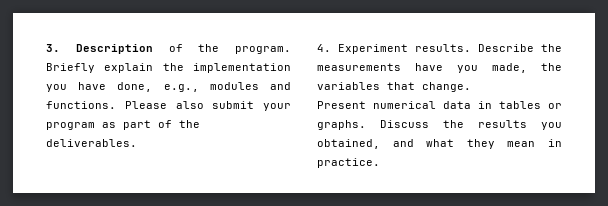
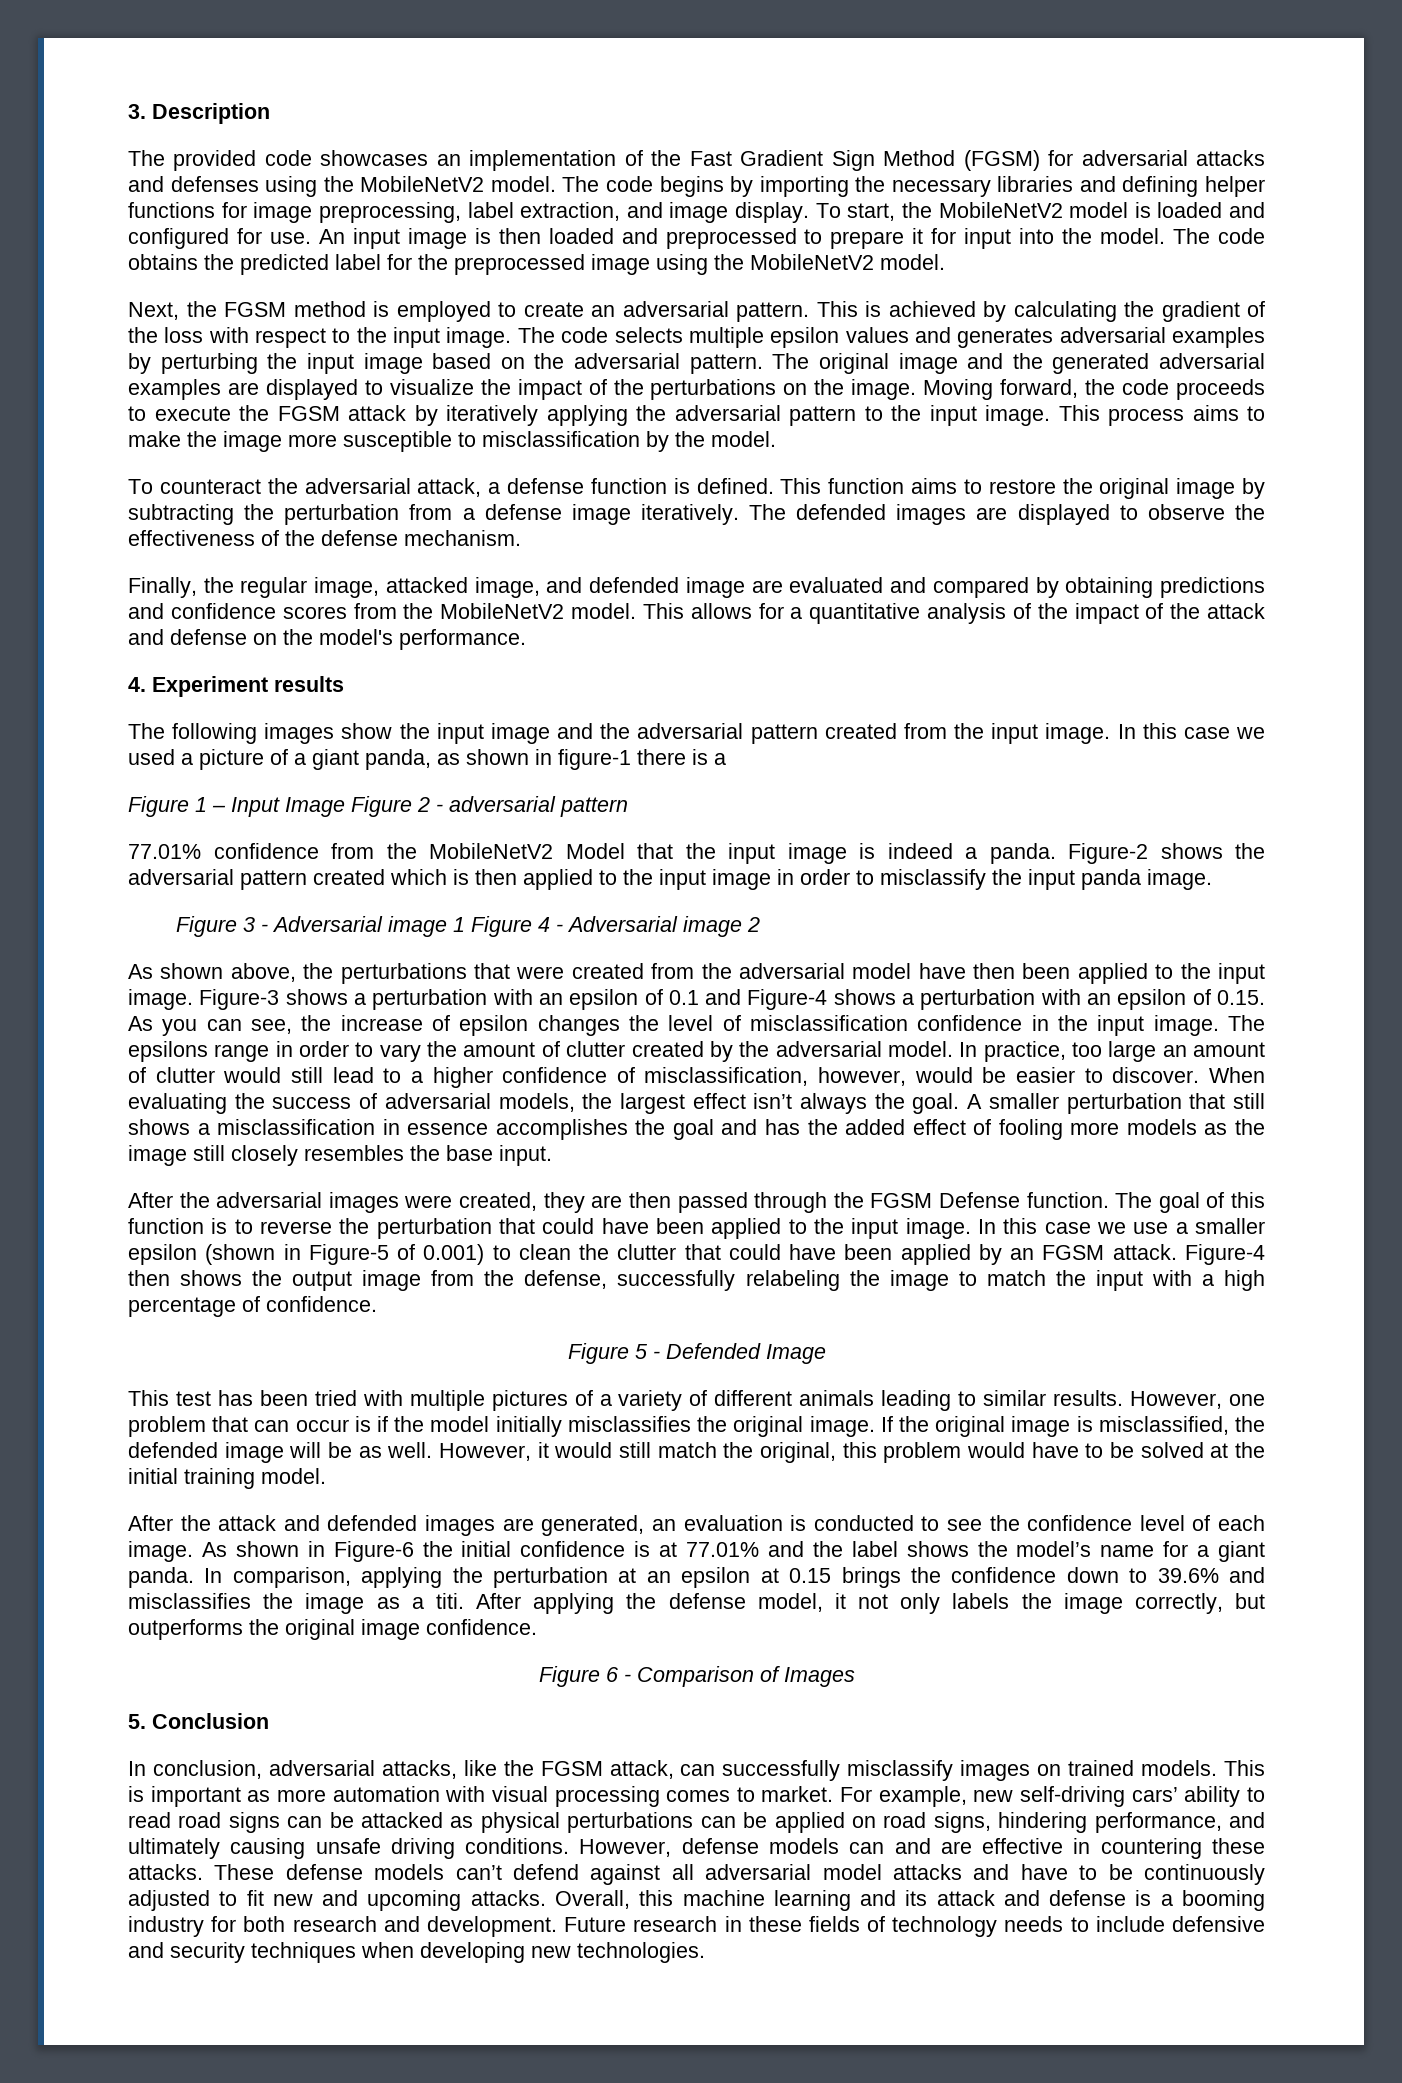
[168,44,291,54] [46,63,291,73] [46,82,291,92] [46,101,291,111] [46,120,200,130] [46,139,137,147] [317,44,562,54] [317,63,562,73] [317,82,471,92] [317,101,562,109] [317,120,562,130] [317,139,562,149] [317,158,380,168] of the program. Briefly explain the implementation you have done, e.g., modules and functions. Please also submit your program as part of the deliverables. // 4. Experiment results. Describe the measurements have you made, the variables that change. // Present numerical data in tables or graphs. Discuss the results you obtained, and what they mean in practice. -> [128,150,1266,171] [128,176,1265,197] [128,202,1265,223] [128,228,1266,249] [128,254,945,275] [128,301,1265,322] [128,327,1266,348] [128,353,1265,374] [128,379,1266,400] [128,405,1265,426] [128,431,776,452] [128,478,1265,499] [128,504,1265,525] [128,530,521,546] [128,577,1266,598] [128,603,1265,624] [128,629,526,650] [128,676,344,697] [128,723,1265,744] [128,749,726,770] [128,796,628,817] [128,843,1265,864] [128,869,1212,890] [175,916,760,937] [128,963,1266,984] [128,989,1265,1010] [128,1015,1266,1036] [128,1041,1265,1062] [128,1067,1265,1088] [128,1093,1266,1114] [128,1119,1265,1140] [128,1145,552,1166] [128,1192,1265,1213] [128,1218,1266,1239] [128,1244,1266,1265] [128,1270,1265,1291] [128,1296,377,1317] [567,1343,826,1364] [128,1390,1265,1411] [128,1416,1265,1437] [128,1442,1265,1463] [128,1468,326,1489] [128,1515,1265,1536] [128,1541,1265,1562] [128,1567,1265,1588] [128,1593,1265,1614] [128,1619,537,1640] [538,1666,855,1687] [128,1713,269,1729] [128,1760,1265,1781] [128,1786,1265,1807] [128,1812,1265,1833] [128,1838,1266,1859] [128,1864,1265,1885] [128,1890,1266,1911] [128,1916,1265,1937] [128,1942,705,1963] // The provided code showcases an implementation of the Fast Gradient Sign Method (FGSM) for adversarial attacks and defenses using the MobileNetV2 model. The code begins by importing the necessary libraries and defining helper functions for image preprocessing, label extraction, and image display. To start, the MobileNetV2 model is loaded and configured for use. An input image is then loaded and preprocessed to prepare it for input into the model. The code obtains the predicted label for the preprocessed image using the MobileNetV2 model. // Next, the FGSM method is employed to create an adversarial pattern. This is achieved by calculating the gradient of the loss with respect to the input image. The code selects multiple epsilon values and generates adversarial examples by perturbing the input image based on the adversarial pattern. The original image and the generated adversarial examples are displayed to visualize the impact of the perturbations on the image. Moving forward, the code proceeds to execute the FGSM attack by iteratively applying the adversarial pattern to the input image. This process aims to make the image more susceptible to misclassification by the model. // To counteract the adversarial attack, a defense function is defined. This function aims to restore the original image by subtracting the perturbation from a defense image iteratively. The defended images are displayed to observe the effectiveness of the defense mechanism. // Finally, the regular image, attacked image, and defended image are evaluated and compared by obtaining predictions and confidence scores from the MobileNetV2 model. This allows for a quantitative analysis of the impact of the attack and defense on the model's performance. // 4. Experiment results // The following images show the input image and the adversarial pattern created from the input image. In this case we used a picture of a giant panda, as shown in figure-1 there is a // Figure 1 – Input Image Figure 2 - adversarial pattern // 77.01% confidence from the MobileNetV2 Model that the input image is indeed a panda. Figure-2 shows the adversarial pattern created which is then applied to the input image in order to misclassify the input panda image. // Figure 3 - Adversarial image 1 Figure 4 - Adversarial image 2 // As shown above, the perturbations that were created from the adversarial model have then been applied to the input image. Figure-3 shows a perturbation with an epsilon of 0.1 and Figure-4 shows a perturbation with an epsilon of 0.15. As you can see, the increase of epsilon changes the level of misclassification confidence in the input image. The epsilons range in order to vary the amount of clutter created by the adversarial model. In practice, too large an amount of clutter would still lead to a higher confidence of misclassification, however, would be easier to discover. When evaluating the success of adversarial models, the largest effect isn’t always the goal. A smaller perturbation that still shows a misclassification in essence accomplishes the goal and has the added effect of fooling more models as the image still closely resembles the base input. // After the adversarial images were created, they are then passed through the FGSM Defense function. The goal of this function is to reverse the perturbation that could have been applied to the input image. In this case we use a smaller epsilon (shown in Figure-5 of 0.001) to clean the clutter that could have been applied by an FGSM attack. Figure-4 then shows the output image from the defense, successfully relabeling the image to match the input with a high percentage of confidence. // Figure 5 - Defended Image // This test has been tried with multiple pictures of a variety of different animals leading to similar results. However, one problem that can occur is if the model initially misclassifies the original image. If the original image is misclassified, the defended image will be as well. However, it would still match the original, this problem would have to be solved at the initial training model. // After the attack and defended images are generated, an evaluation is conducted to see the confidence level of each image. As shown in Figure-6 the initial confidence is at 77.01% and the label shows the model’s name for a giant panda. In comparison, applying the perturbation at an epsilon at 0.15 brings the confidence down to 39.6% and misclassifies the image as a titi. After applying the defense model, it not only labels the image correctly, but outperforms the original image confidence. // Figure 6 - Comparison of Images // 5. Conclusion // In conclusion, adversarial attacks, like the FGSM attack, can successfully misclassify images on trained models. This is important as more automation with visual processing comes to market. For example, new self-driving cars’ ability to read road signs can be attacked as physical perturbations can be applied on road signs, hindering performance, and ultimately causing unsafe driving conditions. However, defense models can and are effective in countering these attacks. These defense models can’t defend against all adversarial model attacks and have to be continuously adjusted to fit new and upcoming attacks. Overall, this machine learning and its attack and defense is a booming industry for both research and development. Future research in these fields of technology needs to include defensive and security techniques when developing new technologies.

